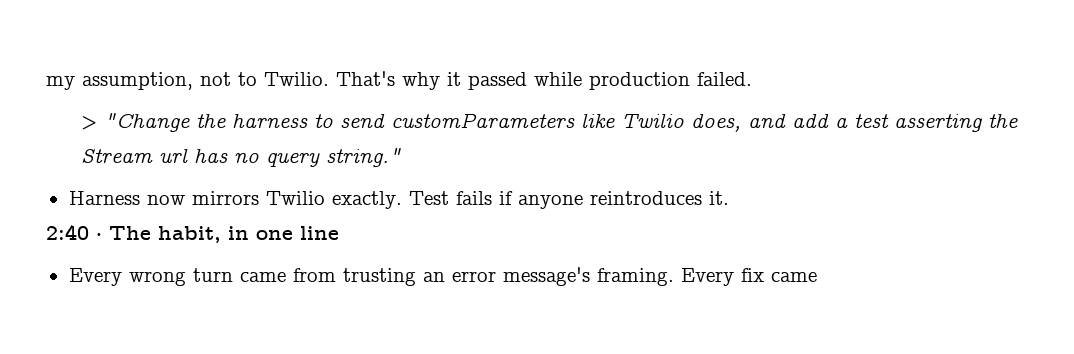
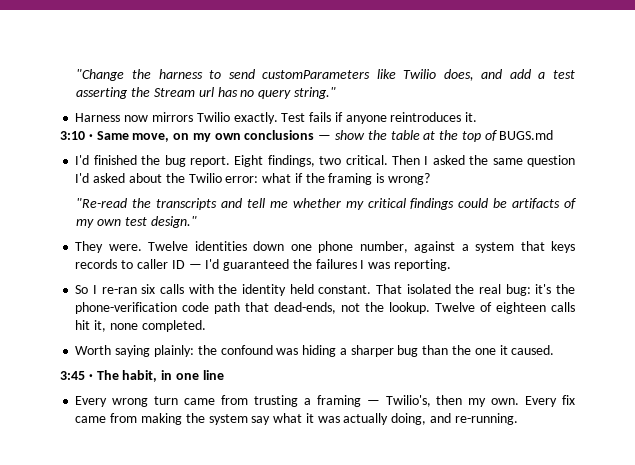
[46,71,752,90] [80,116,97,130] my assumption, not to Twilio. That's why it passed while production failed. // > -> (76, 75) none
[46,224,89,240] 2:40 -> [60,130,554,142] [75,155,575,167] [75,173,430,185] [76,198,576,210] [76,216,197,228] [75,241,575,253] [75,259,451,271] [75,284,576,296] [75,302,575,314] [75,320,206,332] [75,345,555,357] [60,371,85,380] 3:10 · Same move, on my own conclusions — show the table at the top of BUGS.md // I'd finished the bug report. Eight findings, two critical. Then I asked the same question I'd asked about the Twilio error: what if the framing is wrong? // "Re-read the transcripts and tell me whether my critical findings could be artifacts of my own test design." // They were. Twelve identities down one phone number, against a system that keys records to caller ID — I'd guaranteed the failures I was reporting. // So I re-ran six calls with the identity held constant. That isolated the real bug: it's the phone-verification code path that dead-ends, not the lookup. Twelve of eighteen calls hit it, none completed. // Worth saying plainly: the confound was hiding a sharper bug than the one it caused. // 3:45
[422,267,817,286] an error message's framing. Every fix came -> [303,395,575,407] [75,413,518,425] a framing — Twilio's, then my own. Every fix came from making the system say what it was actually doing, and re-running.

